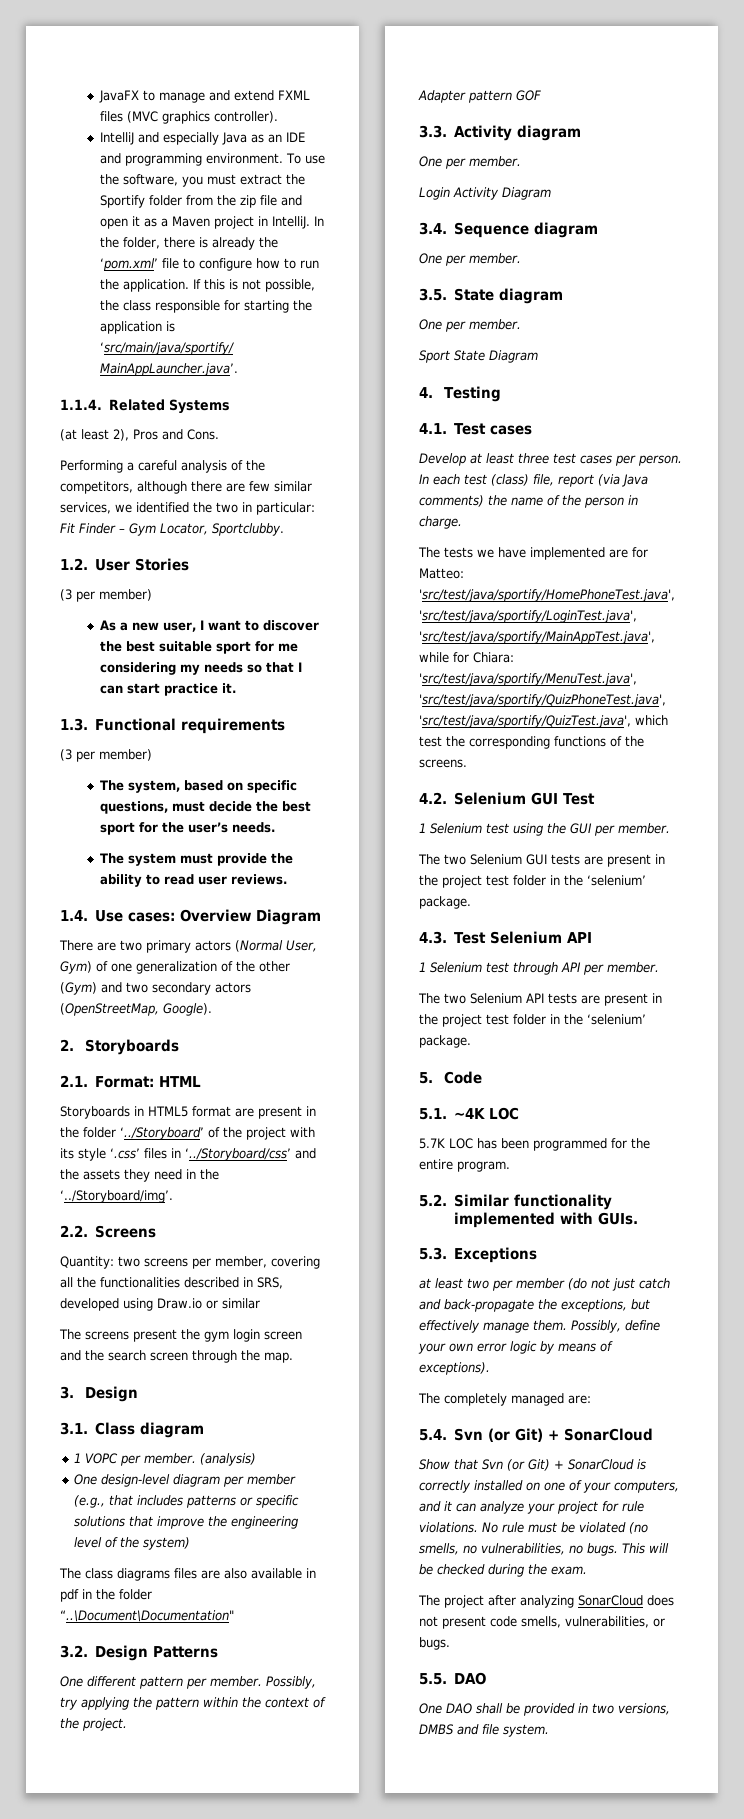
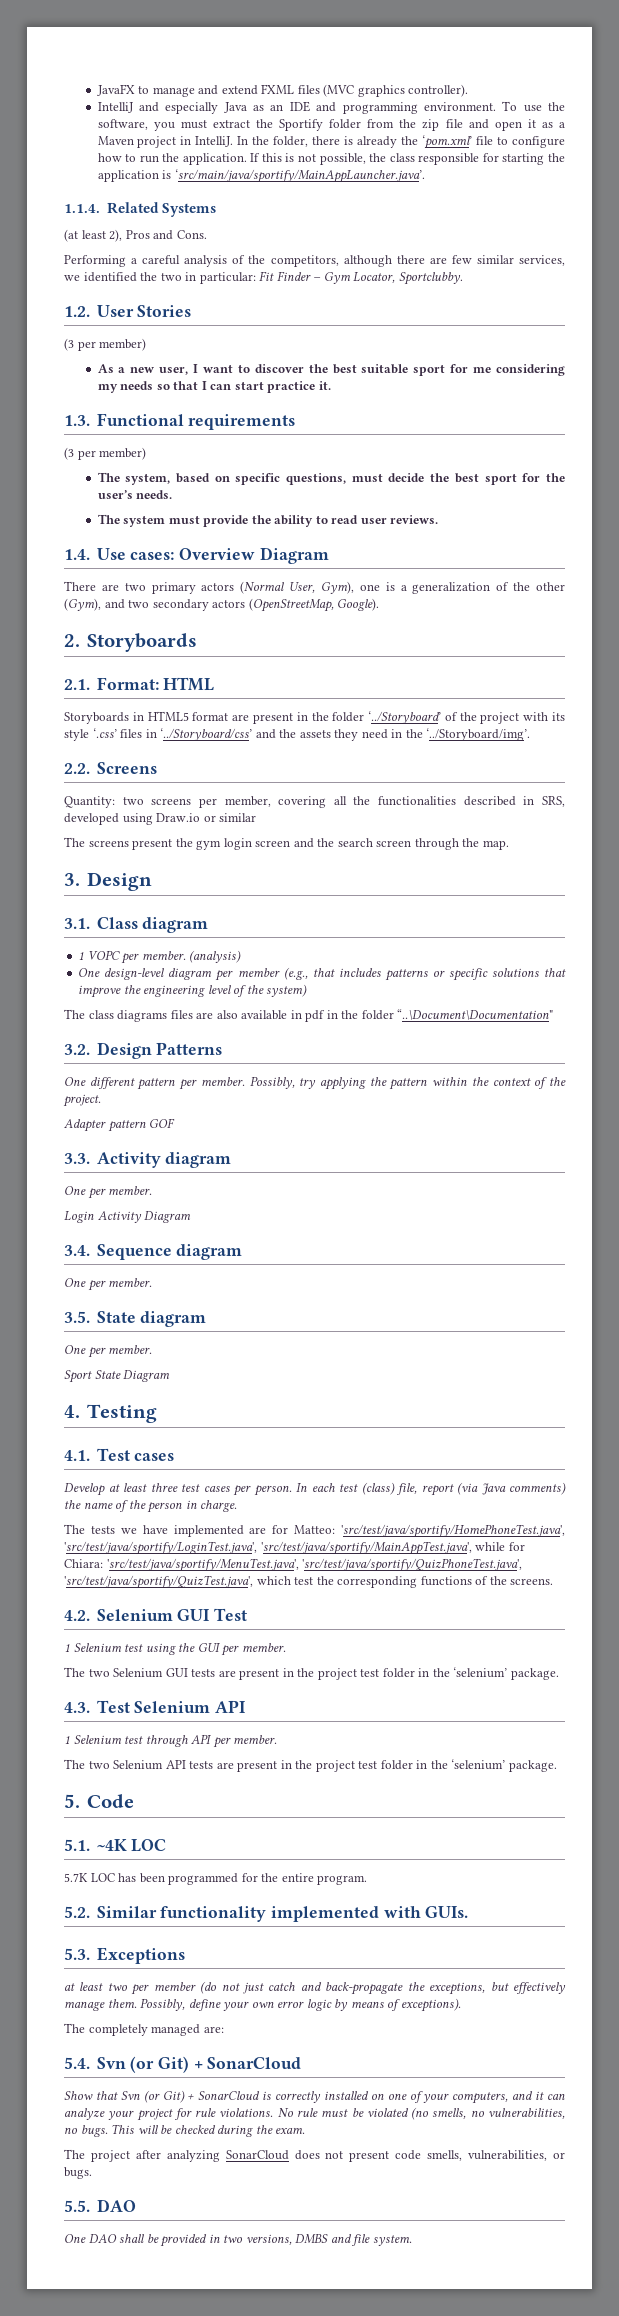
[60,961,132,974] Gym) of one -> [321,581,407,594] Gym), one is a
[60,982,97,995] (Gym) -> [64,598,101,611] (Gym),

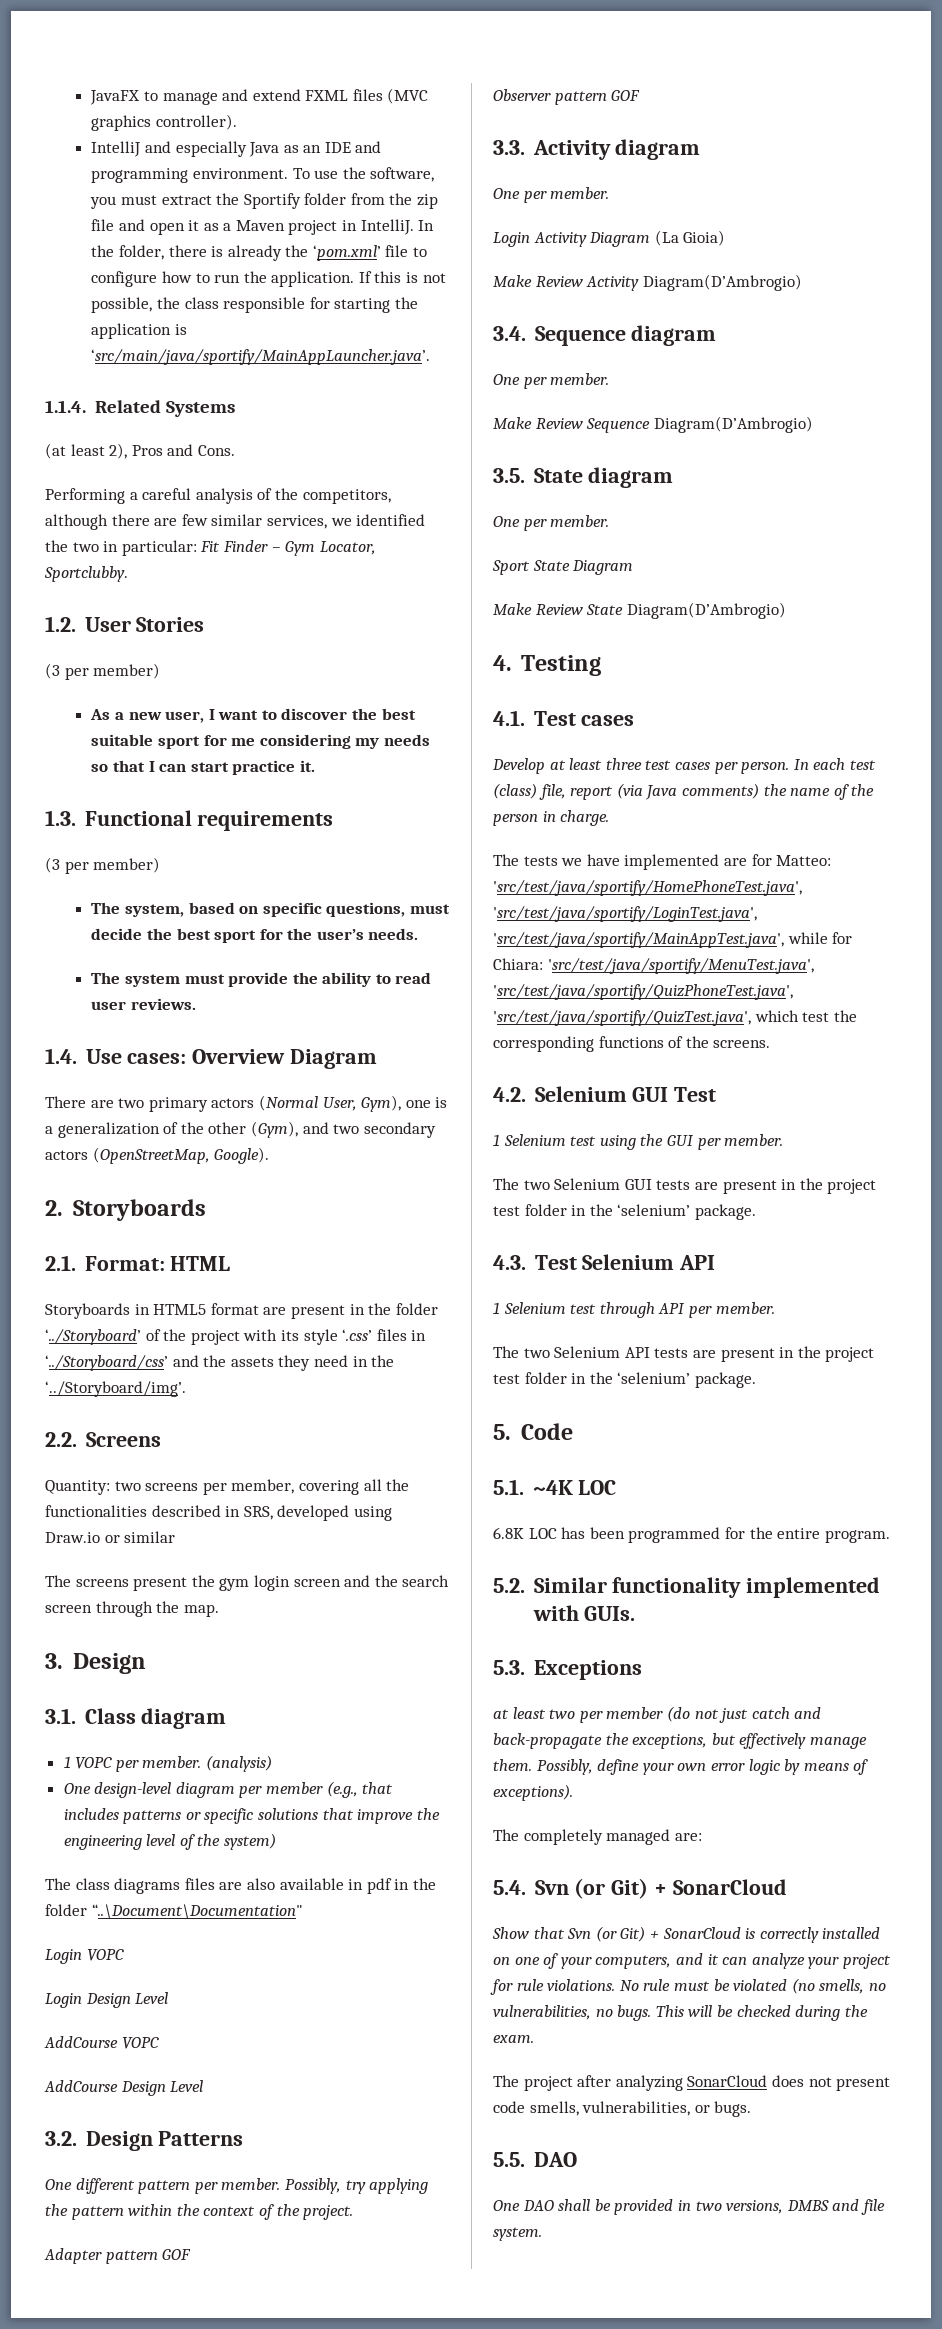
(554, 1014) none -> [45,1949,124,1964] [45,1992,169,2008] [44,2036,159,2049] [44,2080,204,2096] // Login VOPC // Login Design Level // AddCourse VOPC // AddCourse Design Level
(176, 1123) none -> [493,89,641,105] // Observer pattern GOF
(192, 1217) none -> [654,230,726,246] [493,274,802,291] (La Gioia) // Make Review Activity Diagram(D’Ambrogio)
(153, 1282) none -> [493,416,813,433] // Make Review Sequence Diagram(D’Ambrogio)
(171, 1376) none -> [493,602,786,619] // Make Review State Diagram(D’Ambrogio)
[64,1873,88,1882] 5.7K -> [493,1527,524,1539] 6.8K

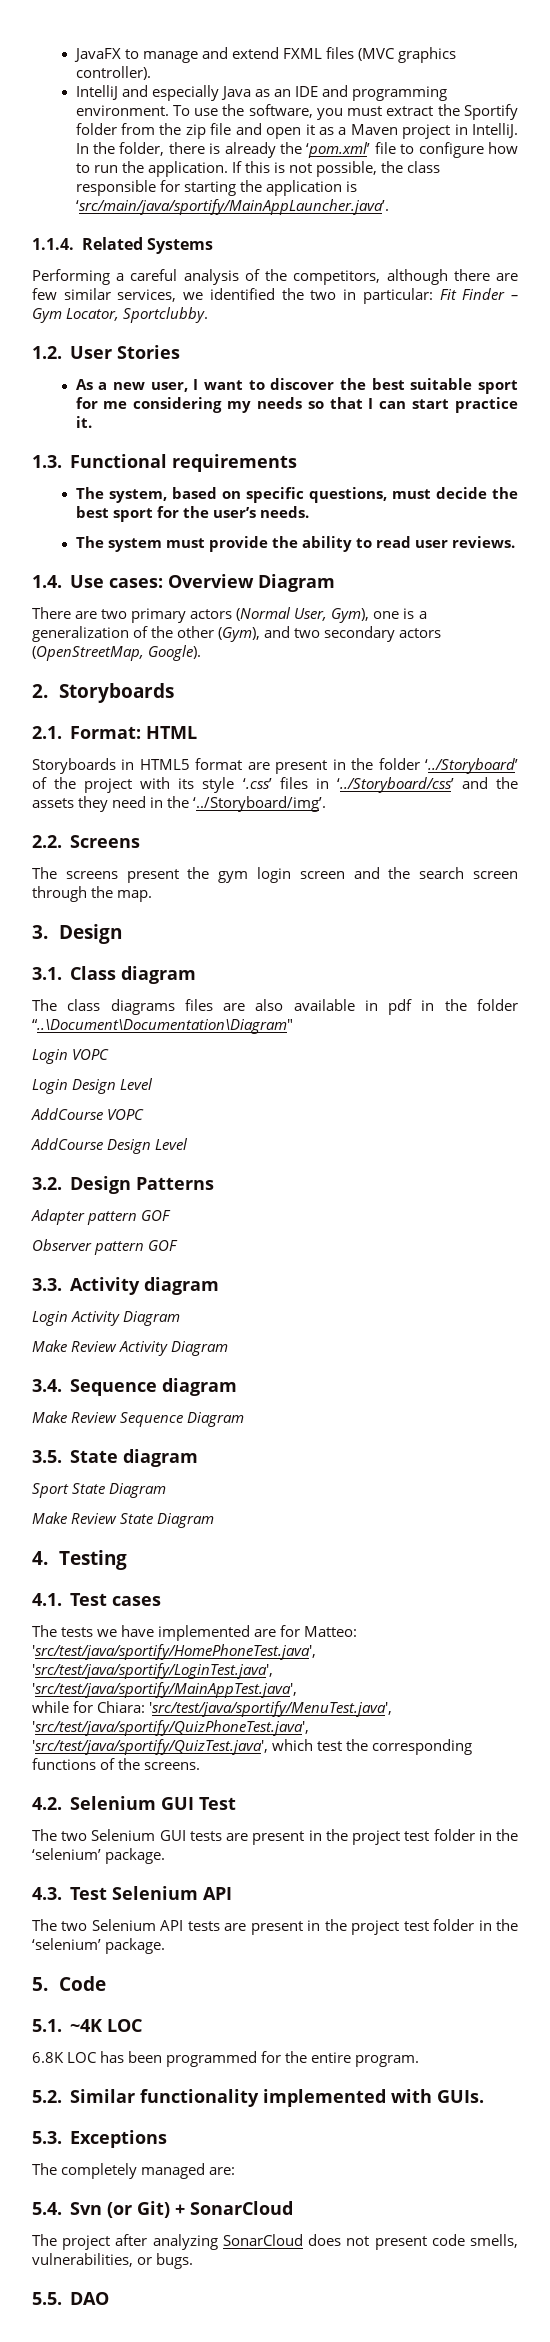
[45,443,235,459] // (at least 2), Pros and Cons. -> (213, 246) none
[45,663,161,680] // (3 per member) -> (180, 352) none
[45,857,161,874] // (3 per member) -> (297, 463) none
[45,1479,410,1495] [45,1505,392,1521] [45,1531,176,1543] // Quantity: two screens per member, covering all the functionalities described in SRS, developed using Draw.io or similar -> (140, 841) none
[63,1755,273,1772] [63,1781,394,1798] [63,1808,440,1824] [63,1833,277,1850] // 1 VOPC per member. (analysis) // One design-level diagram per member (e.g., that includes patterns or specific solutions that improve the engineering level of the system) -> (196, 975) none
[91,1904,303,1919] “..\Document\Documentation" -> [32,1019,293,1034] “..\Document\Documentation\Diagram"
[45,2178,429,2194] [45,2204,354,2220] // One different pattern per member. Possibly, try applying the pattern within the context of the project. -> (214, 1183) none
[493,187,610,203] // One per member. -> (219, 1286) none
[654,230,726,246] (La Gioia) -> (181, 1318) none
[642,274,802,291] Diagram(D’Ambrogio) -> [171,1341,229,1356] Diagram
[493,373,610,389] // One per member. -> (237, 1387) none
[653,416,813,433] Diagram(D’Ambrogio) -> [187,1412,245,1427] Diagram
[493,515,610,531] // One per member. -> (198, 1458) none
[626,602,786,619] Diagram(D’Ambrogio) -> [157,1513,215,1528] Diagram
[492,758,876,774] [493,783,875,800] [493,810,610,826] // Develop at least three test cases per person. In each test (class) file, report (via Java comments) the name of the person in charge. -> (162, 1601) none
(784, 940) none -> (297, 1690) //
[493,1134,784,1150] // 1 Selenium test using the GUI per member. -> (237, 1803) none
[493,1302,775,1318] // 1 Selenium test through API per member. -> (233, 1893) none
[493,1706,822,1723] [493,1733,867,1749] [493,1759,869,1775] [493,1784,573,1801] // at least two per member (do not just catch and back-propagate the exceptions, but effectively manage them. Possibly, define your own error logic by means of exceptions). -> (167, 2139) none
[492,1926,881,1943] [493,1953,891,1969] [490,1978,886,1995] [493,2005,868,2021] [493,2035,534,2043] // Show that Svn (or Git) + SonarCloud is correctly installed on one of your computers, and it can analyze your project for rule violations. No rule must be violated (no smells, no vulnerabilities, no bugs. This will be checked during the exam. -> (293, 2208) none
[493,2199,885,2215] [493,2227,542,2241] // One DAO shall be provided in two versions, DMBS and file system. -> (109, 2298) none

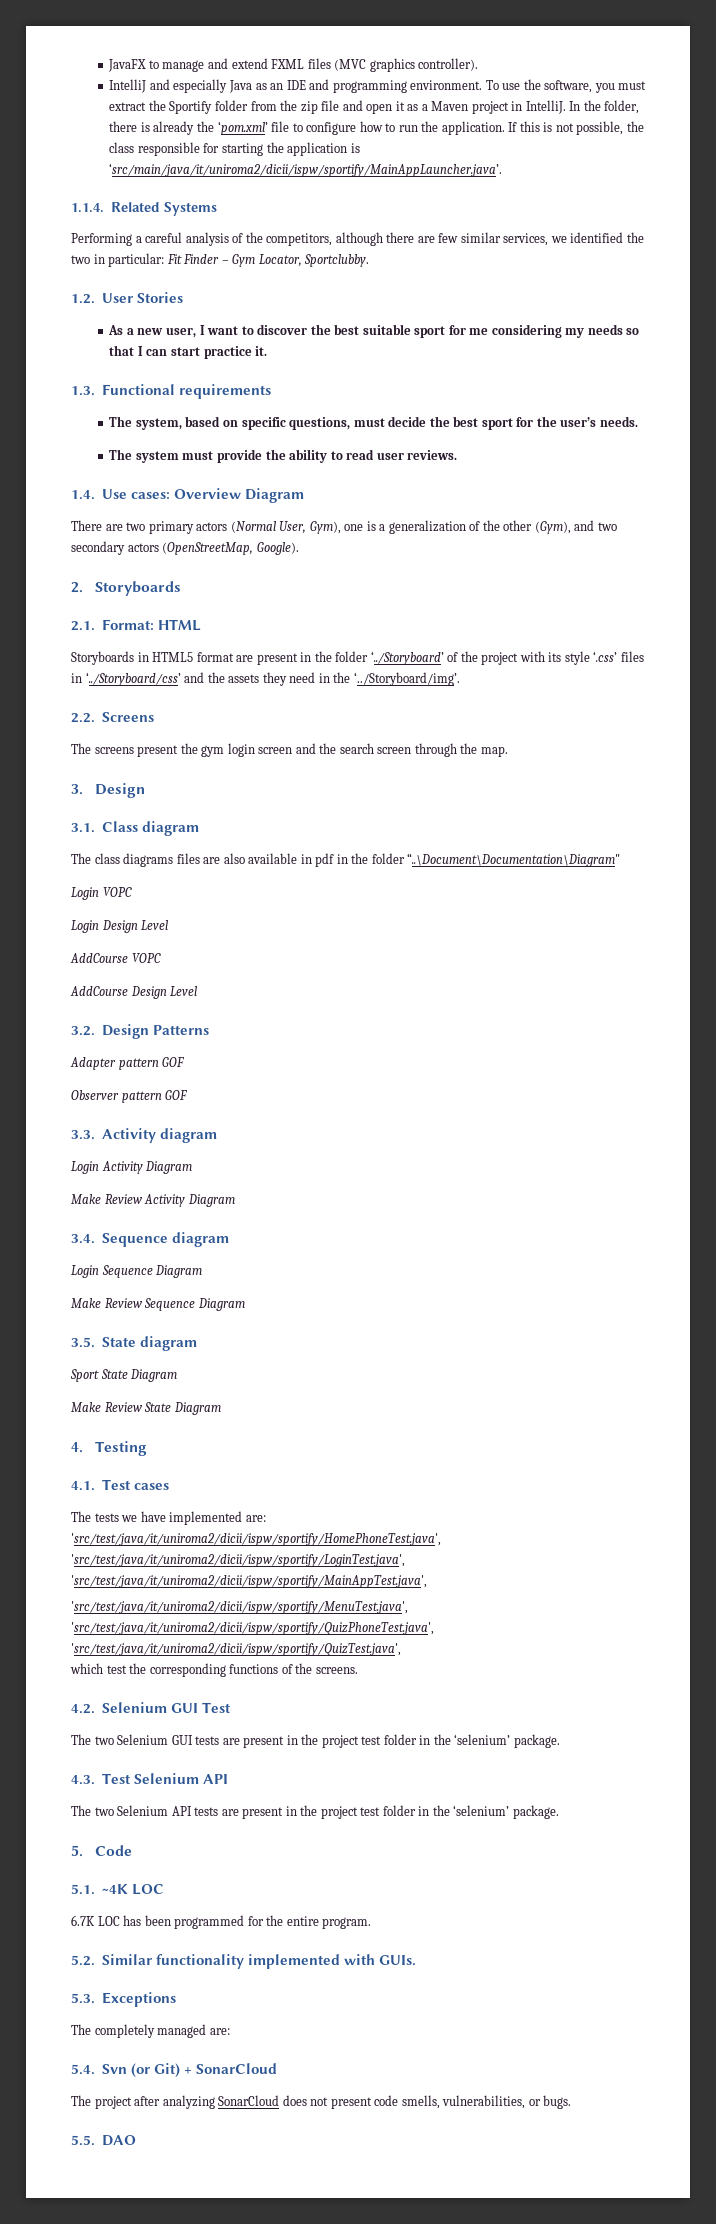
[75,199,389,215] ‘src/main/java/sportify/MainAppLauncher.java’. -> [109,163,503,177] ‘src/main/java/it/uniroma2/dicii/ispw/sportify/MainAppLauncher.java’.
(237, 1387) none -> [71,1265,203,1278] // Login Sequence Diagram
[254,1625,358,1637] [32,1644,316,1660] [32,1663,273,1679] [32,1682,297,1698] [32,1701,393,1717] [32,1720,309,1736] [32,1739,268,1755] are for Matteo: 'src/test/java/sportify/HomePhoneTest.java', 'src/test/java/sportify/LoginTest.java', 'src/test/java/sportify/MainAppTest.java', // while for Chiara: 'src/test/java/sportify/MenuTest.java', 'src/test/java/sportify/QuizPhoneTest.java', 'src/test/java/sportify/QuizTest.java', -> [245,1515,266,1522] [71,1533,441,1546] [71,1554,405,1567] [71,1575,427,1588] [71,1601,408,1614] [71,1622,434,1635] [71,1643,401,1656] are: // 'src/test/java/it/uniroma2/dicii/ispw/sportify/HomePhoneTest.java', 'src/test/java/it/uniroma2/dicii/ispw/sportify/LoginTest.java', 'src/test/java/it/uniroma2/dicii/ispw/sportify/MainAppTest.java', // 'src/test/java/it/uniroma2/dicii/ispw/sportify/MenuTest.java', 'src/test/java/it/uniroma2/dicii/ispw/sportify/QuizPhoneTest.java', 'src/test/java/it/uniroma2/dicii/ispw/sportify/QuizTest.java', //
[32,2052,64,2063] 6.8K -> [71,1915,95,1926] 6.7K

